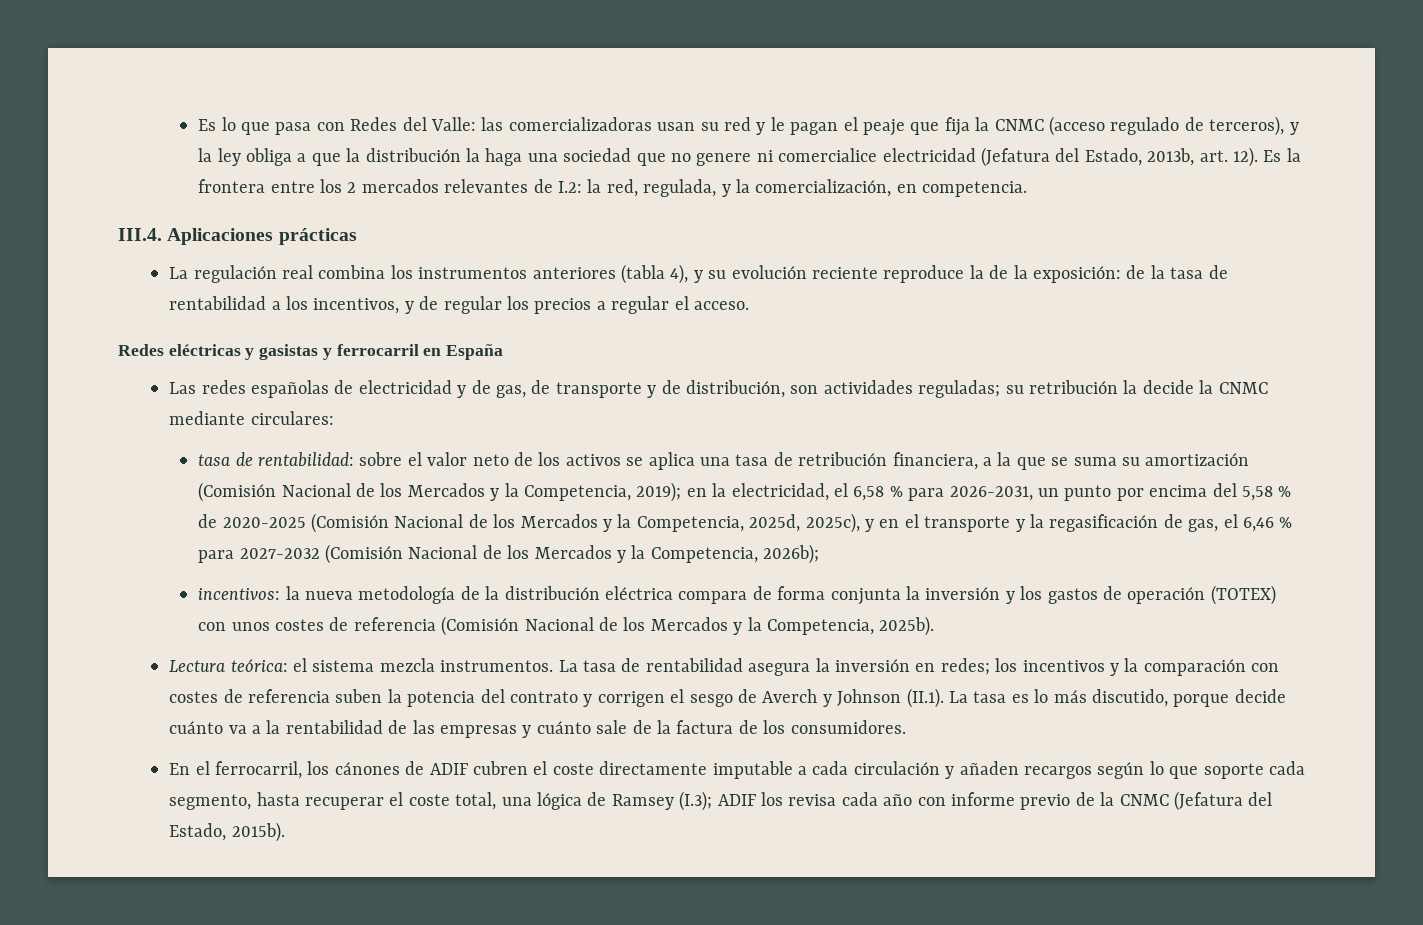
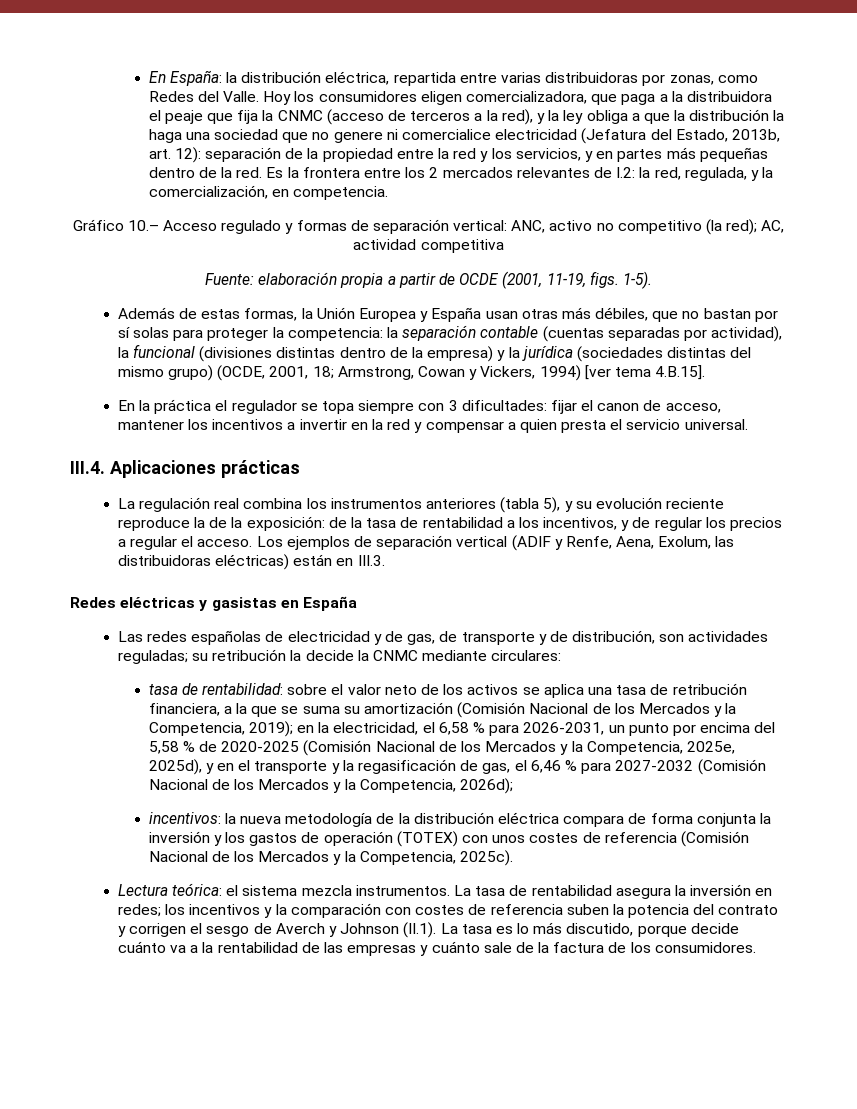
[198,117,839,135] Es lo que pasa con Redes del Valle: las comercializadoras usan su red y le pagan -> [148,70,758,86] [148,91,772,105] En España: la distribución eléctrica, repartida entre varias distribuidoras por zonas, como Redes del Valle. Hoy los consumidores eligen comercializadora, que paga a la distribuidora
[1110,116,1285,136] regulado de terceros), -> [388,109,533,125] de terceros a la red),
[1233,147,1259,167] 12). -> [174,147,768,163] [148,167,263,178] 12): separación de la propiedad entre la red y los servicios, y en partes más pequeñas dentro de la red.
(1028, 189) none -> [72,219,785,235] [353,239,504,253] [205,271,652,289] [117,307,778,322] [117,325,783,342] [117,344,752,362] [117,365,706,381] [117,399,721,414] [117,419,748,433] // Gráfico 10.– Acceso regulado y formas de separación vertical: ANC, activo no competitivo (la red); AC, actividad competitiva // Fuente: elaboración propia a partir de OCDE (2001, 11-19, figs. 1-5). // Además de estas formas, la Unión Europea y España usan otras más débiles, que no bastan por sí solas para proteger la competencia: la separación contable (cuentas separadas por actividad), la funcional (divisiones distintas dentro de la empresa) y la jurídica (sociedades distintas del mismo grupo) (OCDE, 2001, 18; Armstrong, Cowan y Vickers, 1994) [ver tema 4.B.15]. // En la práctica el regulador se topa siempre con 3 dificultades: fijar el canon de acceso, mantener los incentivos a invertir en la red y compensar a quien presta el servicio universal.
[670,264,689,284] 4), -> [543,497,561,513] 5),
(749, 305) none -> [256,535,735,551] [117,554,385,570] Los ejemplos de separación vertical (ADIF y Renfe, Aena, Exolum, las distribuidoras eléctricas) están en III.3.
[322,344,419,360] y ferrocarril -> (277, 604) none
[749,513,860,533] 2025d, 2025c), -> [686,741,735,754] [148,759,202,775] 2025e, 2025d),
[763,544,820,564] 2026b); -> [460,778,514,794] 2026d);
[879,616,935,636] 2025b). -> [460,850,514,866] 2025c).
[169,761,1305,779] [169,791,1273,811] [169,822,285,842] // En el ferrocarril, los cánones de ADIF cubren el coste directamente imputable a cada circulación y añaden recargos según lo que soporte cada segmento, hasta recuperar el coste total, una lógica de Ramsey (I.3); ADIF los revisa cada año con informe previo de la CNMC (Jefatura del Estado, 2015b). -> (756, 947) none

